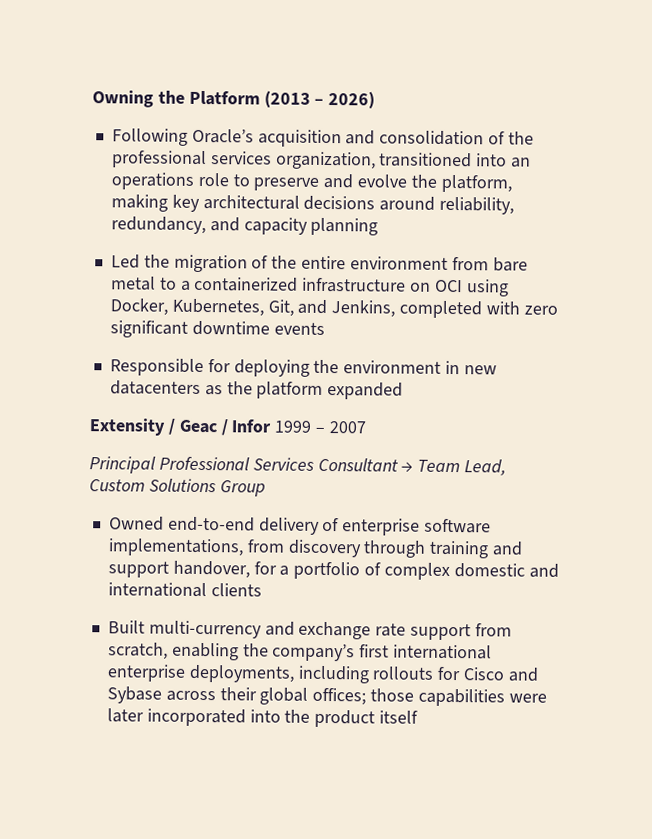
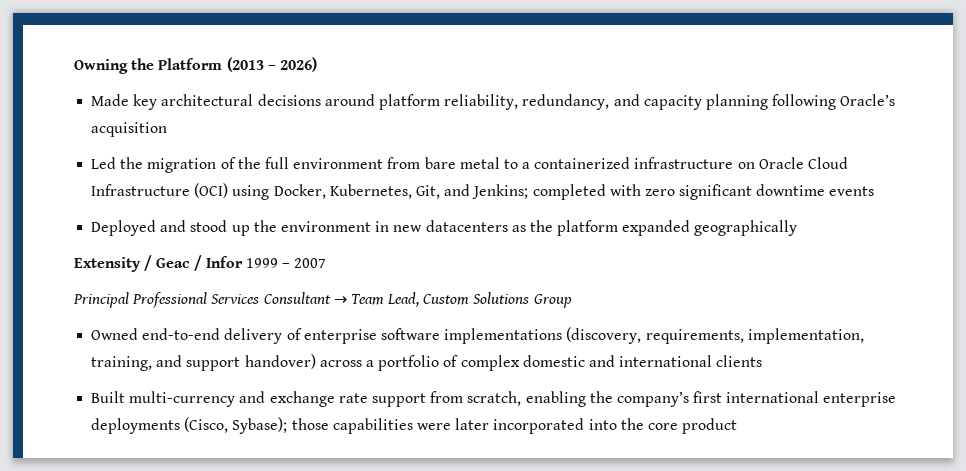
[111,128,534,148] [111,150,532,170] [110,172,512,193] [110,194,168,212] Following Oracle’s acquisition and consolidation of the professional services organization, transitioned into an operations role to preserve and evolve the platform, making -> [91,94,130,106] Made
(436, 203) none -> [378,94,440,110] platform
(379, 226) none -> [772,94,896,110] [91,122,168,137] following Oracle’s acquisition
[301,255,347,270] entire -> [264,157,289,169] full
[434,279,463,293] OCI -> [758,157,849,169] [91,183,229,198] Oracle Cloud Infrastructure (OCI)
[331,300,396,318] Jenkins, -> [472,184,529,199] Jenkins;
[109,358,310,377] Responsible for deploying -> [91,220,250,236] Deployed and stood up
(404, 391) none -> [694,220,798,236] geographically
[107,538,524,559] [107,560,277,579] implementations, from discovery through training and support handover, for -> [444,327,864,344] [91,354,362,371] implementations (discovery, requirements, implementation, training, and support handover) across
[188,664,539,684] [106,686,367,706] deployments, including rollouts for Cisco and Sybase across their global offices; -> [91,417,288,434] deployments (Cisco, Sybase);
[314,709,419,728] product itself -> [647,418,738,434] core product

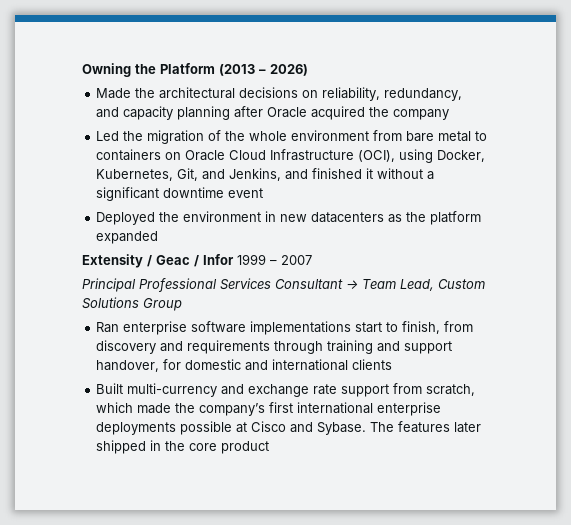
[133,94,158,110] key -> [135,88,156,98] the
[324,94,440,110] around platform -> [302,90,319,98] on
[772,94,896,110] [91,122,168,137] following Oracle’s acquisition -> [234,106,450,120] after Oracle acquired the company
[264,157,289,169] full -> [249,131,288,141] whole
[522,157,734,169] a containerized infrastructure -> [96,149,162,161] containers
[194,183,229,198] (OCI) -> [358,150,396,162] (OCI),
[472,184,675,200] Jenkins; completed with zero -> [229,168,435,181] Jenkins, and finished it without a
[829,186,875,196] events -> [228,188,264,198] event
[160,220,250,236] and stood up -> (156, 218) none
[694,220,798,236] geographically -> (159, 237) none
[91,327,864,344] [91,354,520,371] Owned end-to-end delivery of enterprise software implementations (discovery, requirements, implementation, training, and support handover) across a portfolio of complex -> [96,321,474,335] [96,340,453,354] [96,359,182,372] Ran enterprise software implementations start to finish, from discovery and requirements through training and support handover, for
[525,391,586,407] enabling -> [96,402,172,414] which made
[184,417,617,434] (Cisco, Sybase); those capabilities were later incorporated into -> [180,421,482,435] [96,440,162,454] possible at Cisco and Sybase. The features later shipped in

